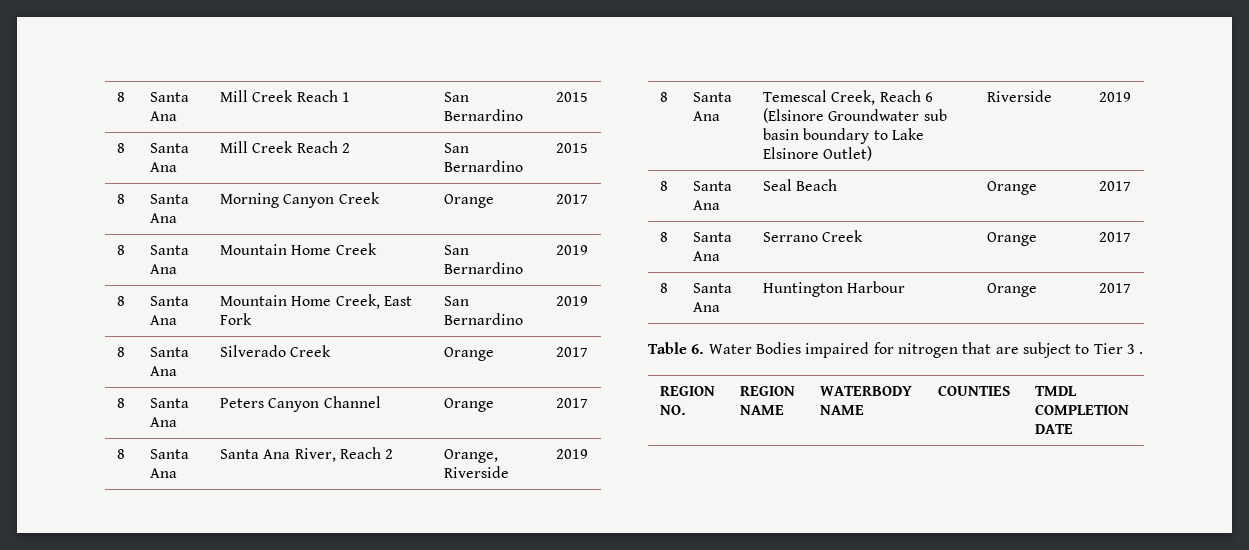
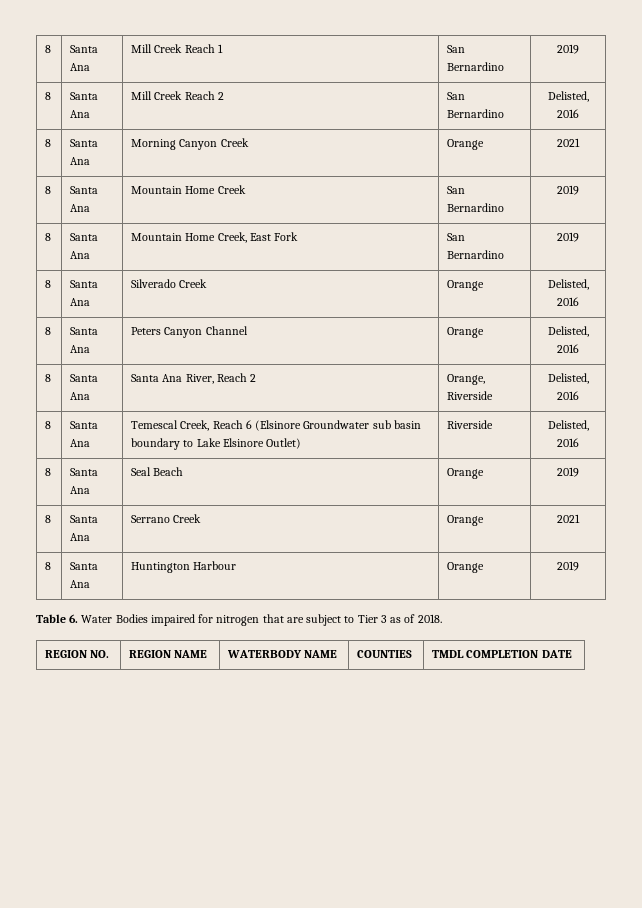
[555,92,588,102] 2015 -> [557,44,579,54] 2019
[555,143,588,153] 2015 -> [547,91,589,102] [557,109,579,118] Delisted, 2016
[555,194,588,204] 2017 -> [557,138,580,147] 2021
[555,347,588,357] 2017 -> [547,279,589,290] [557,297,579,306] Delisted, 2016
[555,398,588,408] 2017 -> [547,326,589,337] [557,344,579,353] Delisted, 2016
[555,449,588,459] 2019 -> [547,373,589,384] [557,391,579,400] Delisted, 2016
[1098,92,1131,102] 2019 -> [547,420,589,431] [557,438,579,447] Delisted, 2016
[1098,181,1131,191] 2017 -> [557,467,579,477] 2019
[1098,232,1131,242] 2017 -> [557,514,580,523] 2021
[1098,283,1131,293] 2017 -> [557,561,579,571] 2019
[1139,352,1144,354] . -> [390,614,442,623] as of 2018.

